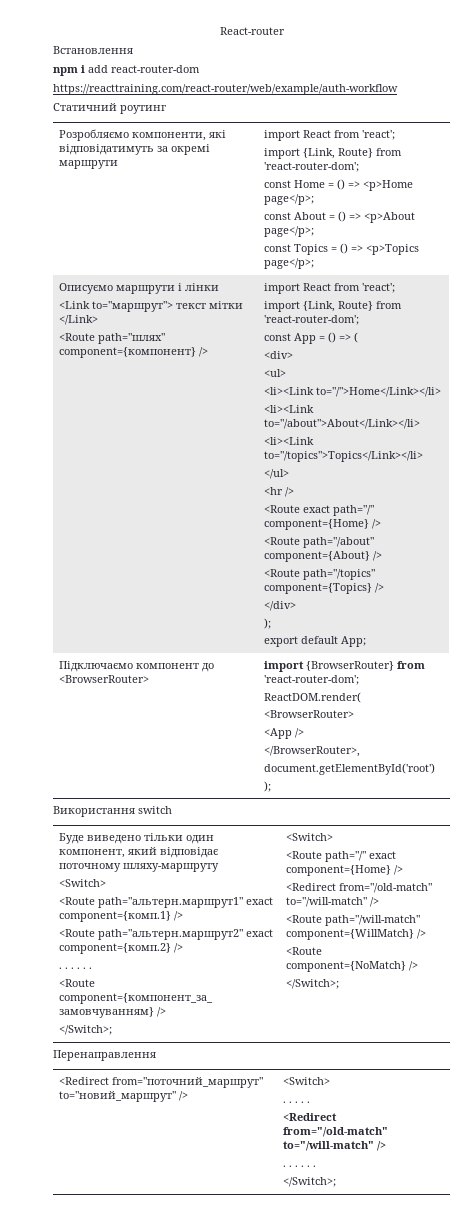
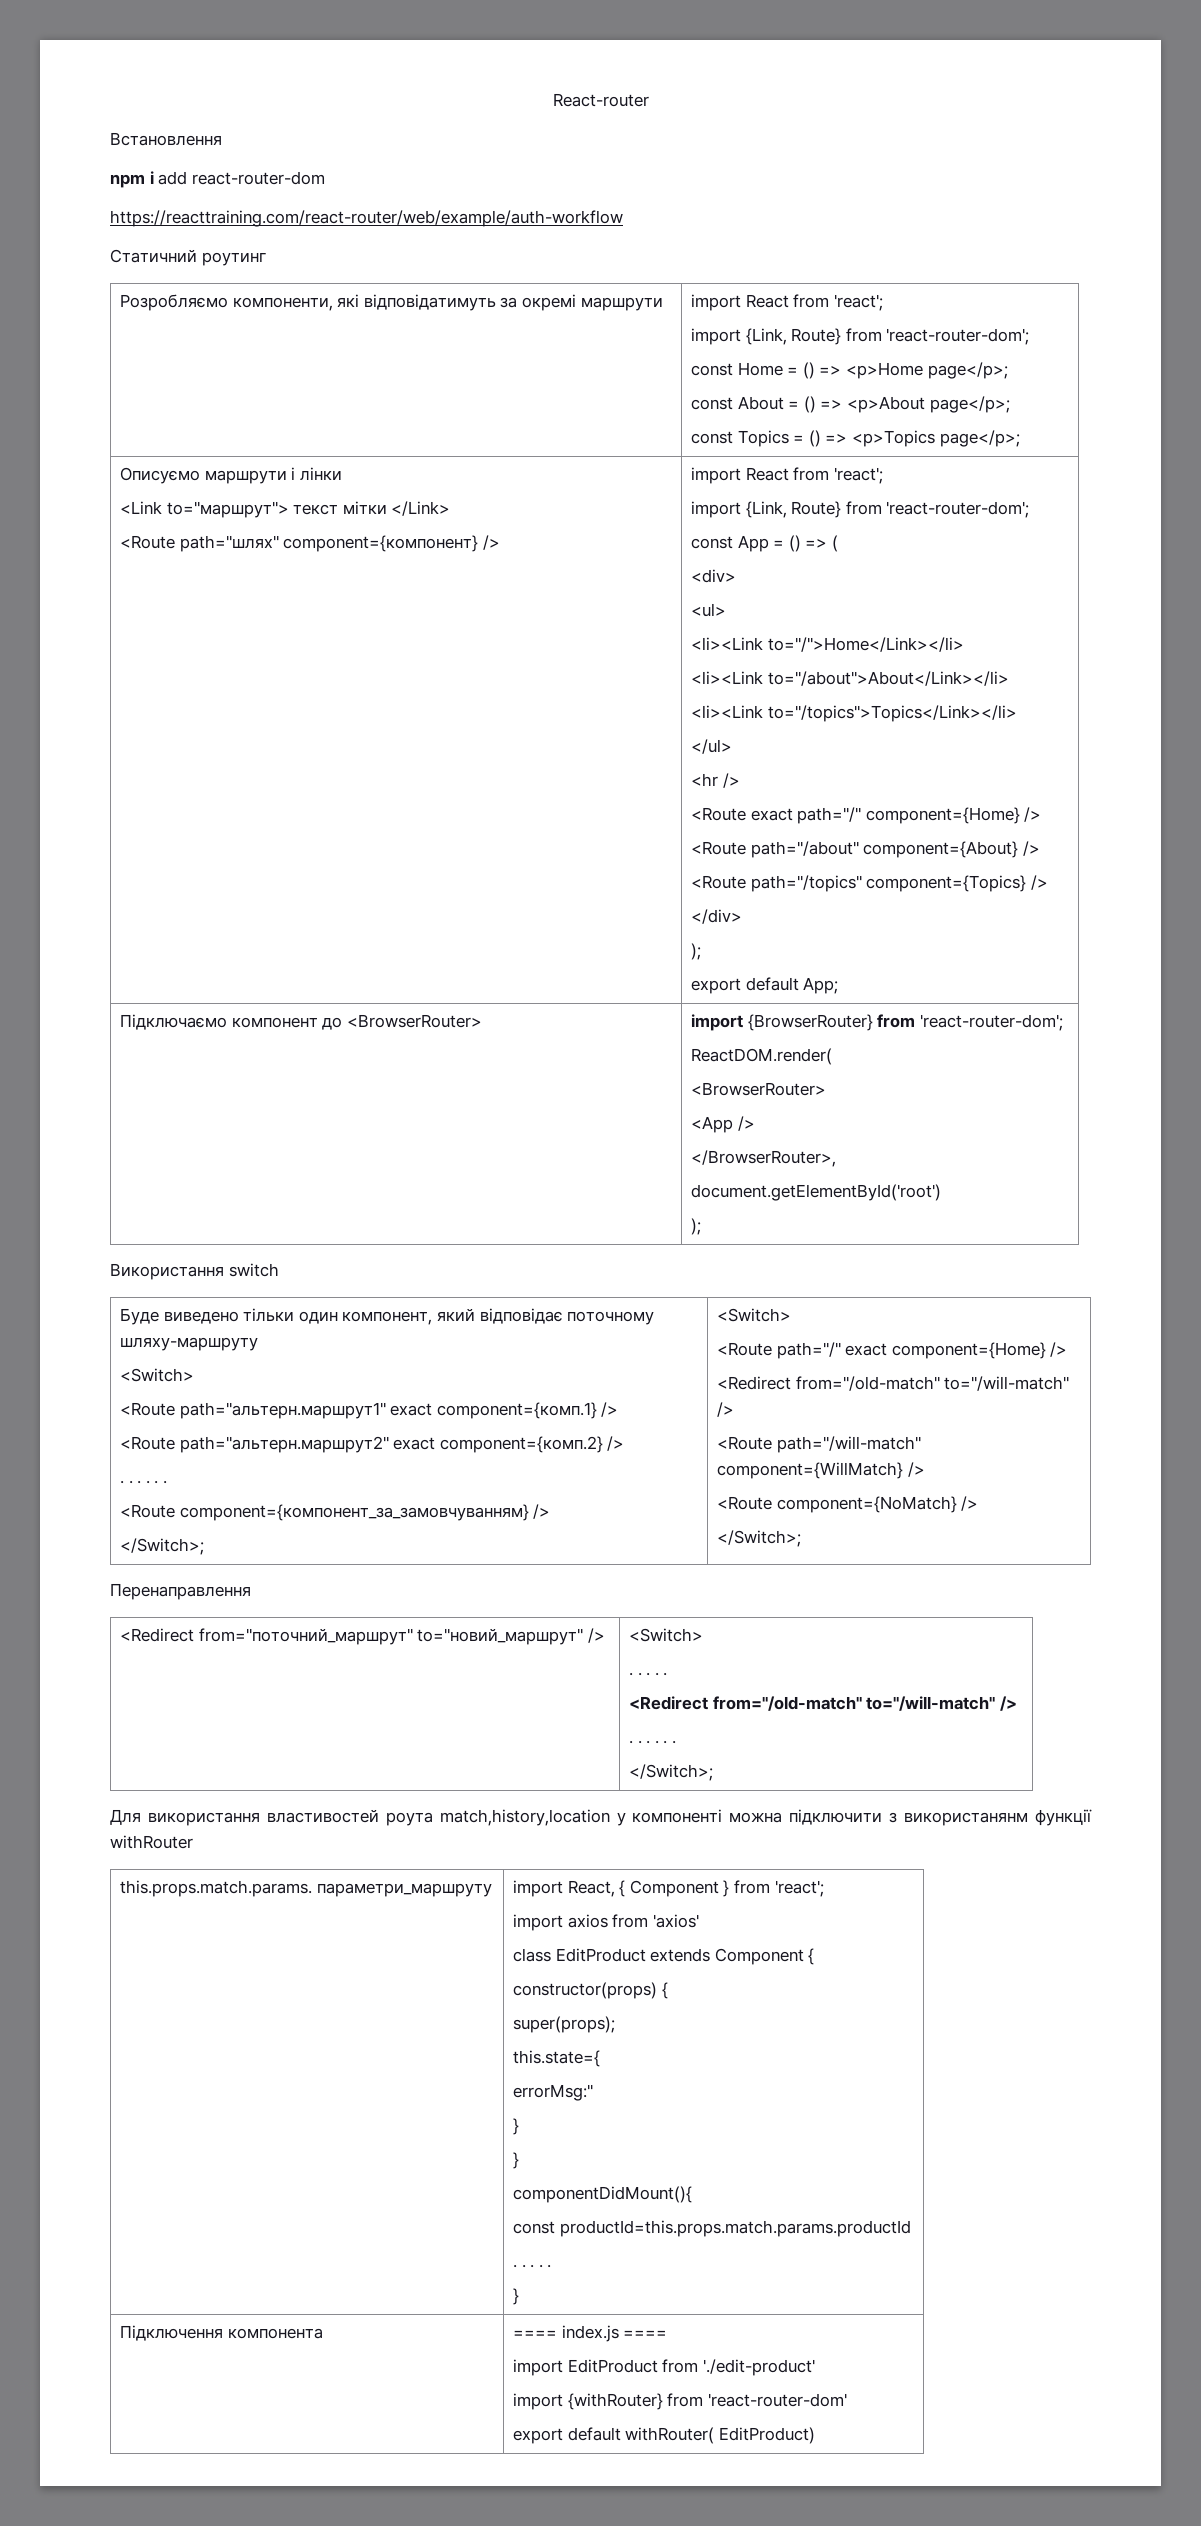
(337, 1182) none -> [110,1809,1092,1826] [110,1835,193,1849] [119,1880,492,1897] [512,1880,824,1897] [512,1914,699,1931] [512,1948,815,1965] [512,1982,668,1999] [512,2016,615,2033] [512,2050,600,2067] [512,2084,593,2101] [512,2118,519,2135] [512,2152,519,2169] [512,2186,692,2203] [512,2220,911,2237] [512,2264,552,2268] [512,2288,519,2305] [119,2325,323,2341] [512,2325,668,2342] [512,2359,815,2376] [512,2393,847,2410] [512,2427,815,2444] // Для використання властивостей роута match,history,location у компоненті можна підключити з використанянм функції withRouter // this.props.match.params. параметри_маршруту | import React, { Component } from 'react'; // import axios from 'axios' // class EditProduct extends Component { // constructor(props) { // super(props); // this.state={ // errorMsg:'' // } // } // componentDidMount(){ // const productId=this.props.match.params.productId // . . . . . // } // Підключення компонента | ==== index.js ==== // import EditProduct from './edit-product' // import {withRouter} from 'react-router-dom' // export default withRouter( EditProduct)

